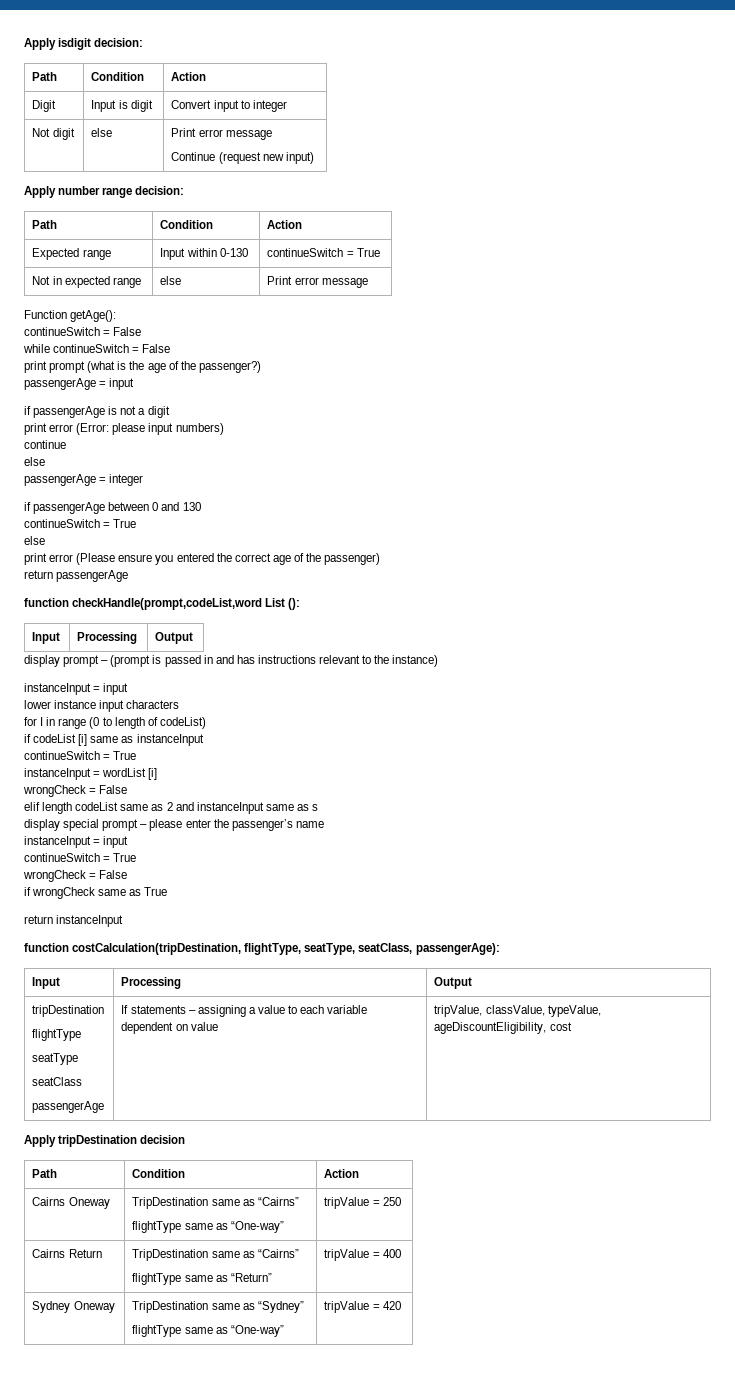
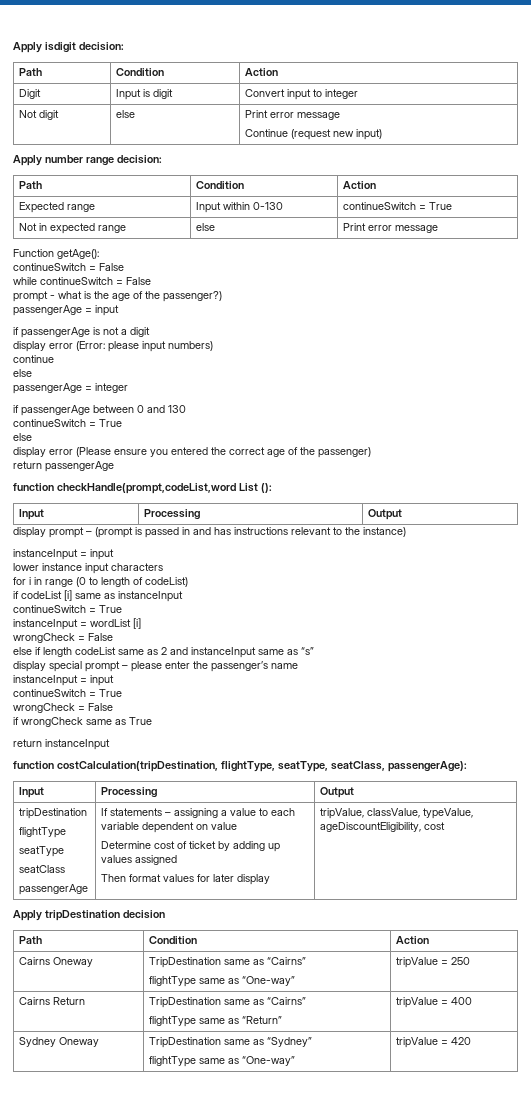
[24,361,116,373] print prompt (what -> [13,291,82,302] prompt - what
[24,423,47,435] print -> [13,341,46,352] display
[24,553,47,565] print -> [13,447,46,458] display
[40,717,44,726] I -> [29,577,31,585] i
[24,802,40,811] elif -> [13,647,41,655] else if
[312,804,319,811] s -> [301,647,314,655] “s”
(218, 1026) none -> [101,841,281,852] [101,855,178,865] [101,874,271,885] // Determine cost of ticket by adding up values assigned // Then format values for later display

